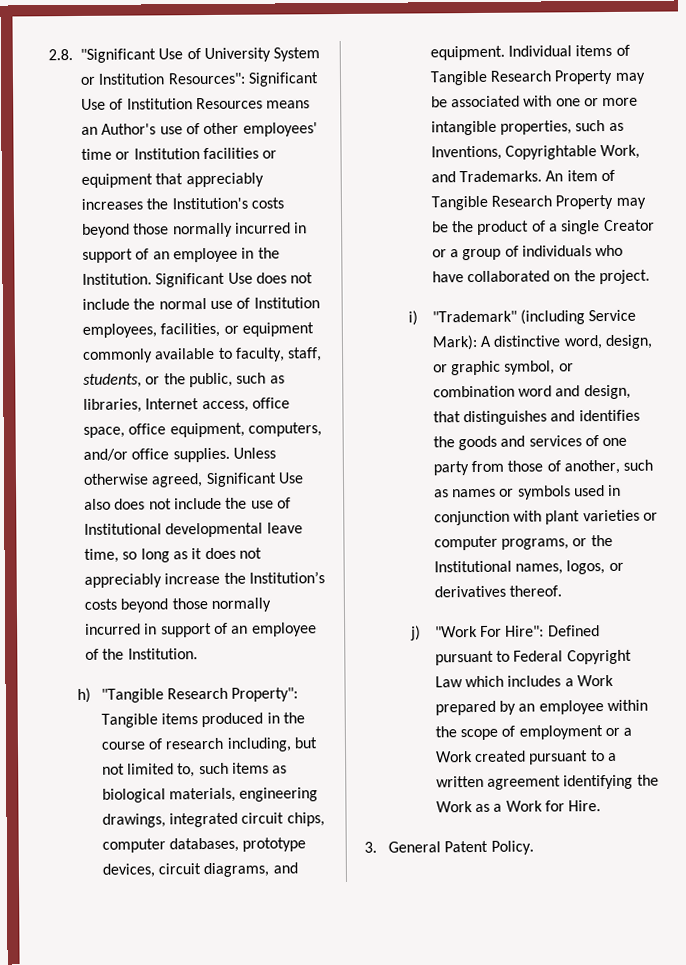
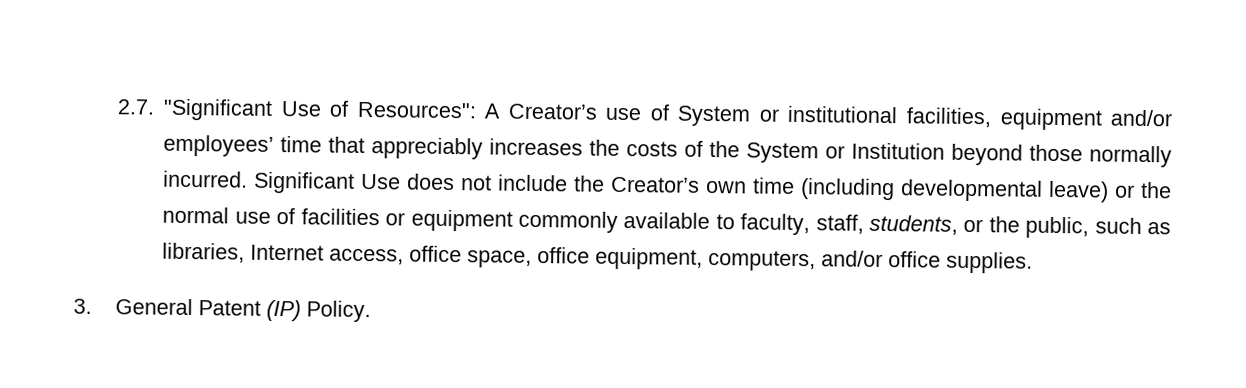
[47,49,73,61] 2.8. -> [116,99,155,115] 2.7.
[203,47,321,63] [79,72,319,87] [80,97,311,110] [80,122,318,137] [80,147,278,160] [80,172,264,188] [80,197,284,210] [81,222,308,238] [81,247,280,263] [81,273,152,285] University System or Institution Resources": Significant Use of Institution Resources means an Author's use of other employees' time or Institution facilities or equipment that appreciably increases the Institution's costs beyond those normally incurred in support of an employee in the Institution. -> [356,101,1174,131] [163,134,1172,168] [163,170,249,188] Resources": A Creator’s use of System or institutional facilities, equipment and/or employees’ time that appreciably increases the costs of the System or Institution beyond those normally incurred.
[158,297,320,310] [81,322,221,338] normal use of Institution employees, facilities, -> [611,176,1172,203] [162,206,380,226] Creator’s own time (including developmental leave) or the normal use of facilities
[232,447,276,459] [82,472,304,488] [83,497,291,510] [83,522,303,538] [83,547,262,563] [83,571,325,588] [83,597,271,613] [84,622,317,638] [84,648,198,660] [76,687,299,704] [100,712,306,728] [100,737,318,752] [101,762,288,778] [101,787,319,803] [101,812,325,828] [101,837,307,853] [101,862,298,878] [429,44,630,61] [429,69,646,86] [430,95,639,108] [430,120,624,136] [430,144,641,161] [430,169,616,183] [430,194,646,211] [431,219,655,235] [431,244,624,261] [431,269,651,285] [407,309,637,326] [431,334,654,351] [432,360,574,376] [432,384,631,400] [432,409,640,426] [432,435,628,451] [432,459,654,476] [433,484,622,500] [433,509,659,526] [433,534,613,551] [433,560,624,575] [433,585,563,598] [409,625,600,641] [434,649,632,666] [434,674,615,688] [434,699,649,716] [434,725,633,741] [435,750,618,765] [435,774,659,790] [435,800,602,813] Unless otherwise agreed, Significant Use also does not include the use of Institutional developmental leave time, so long as it does not appreciably increase the Institution’s costs beyond those normally incurred in support of an employee of the Institution. // h) "Tangible Research Property": Tangible items produced in the course of research including, but not limited to, such items as biological materials, engineering drawings, integrated circuit chips, computer databases, prototype devices, circuit diagrams, and equipment. Individual items of Tangible Research Property may be associated with one or more intangible properties, such as Inventions, Copyrightable Work, and Trademarks. An item of Tangible Research Property may be the product of a single Creator or a group of individuals who have collaborated on the project. // i) "Trademark" (including Service Mark): A distinctive word, design, or graphic symbol, or combination word and design, that distinguishes and identifies the goods and services of one party from those of another, such as names or symbols used in conjunction with plant varieties or computer programs, or the Institutional names, logos, or derivatives thereof. // j) "Work For Hire": Defined pursuant to Federal Copyright Law which includes a Work prepared by an employee within the scope of employment or a Work created pursuant to a written agreement identifying the Work as a Work for Hire. -> (1034, 262) none
(489, 846) none -> [265,299,301,322] (IP)

